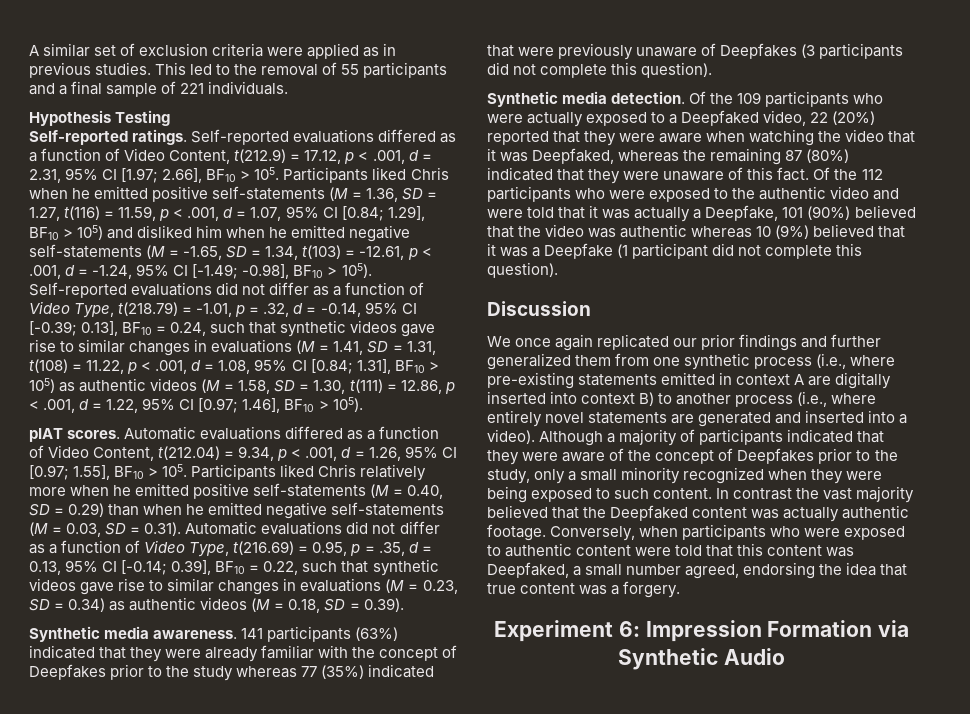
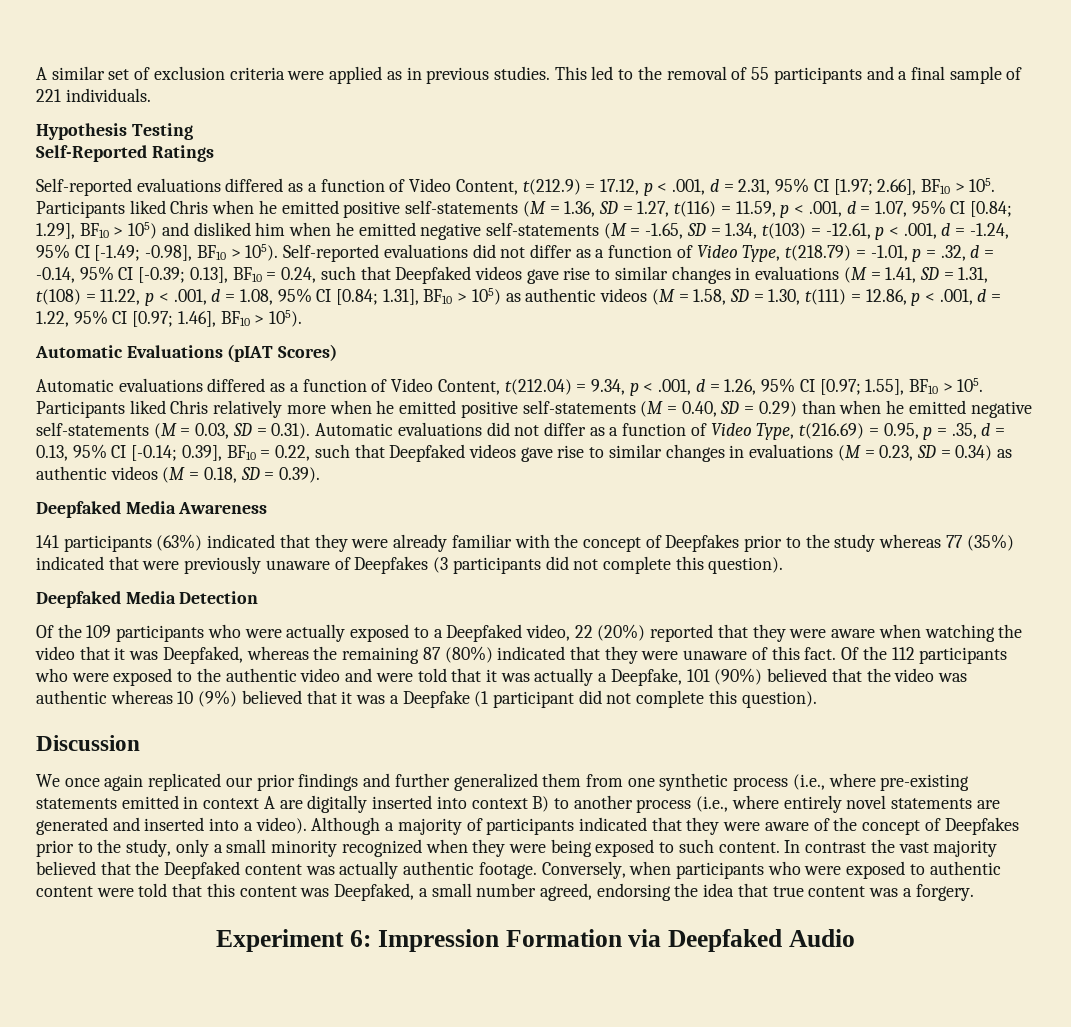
[29,129,188,145] Self-reported ratings. -> [36,145,214,162] Self-Reported Ratings //
[280,320,347,337] synthetic -> [395,266,472,284] Deepfaked
[29,428,121,442] pIAT scores. -> [35,344,338,362] Automatic Evaluations (pIAT Scores) //
[372,559,439,576] synthetic -> [389,444,466,462] Deepfaked
[29,626,238,642] Synthetic media awareness. -> [36,501,268,518] Deepfaked Media Awareness //
[487,91,686,107] Synthetic media detection. -> [36,591,259,608] Deepfaked Media Detection //
[618,648,719,670] Synthetic -> [668,929,783,952] Deepfaked

